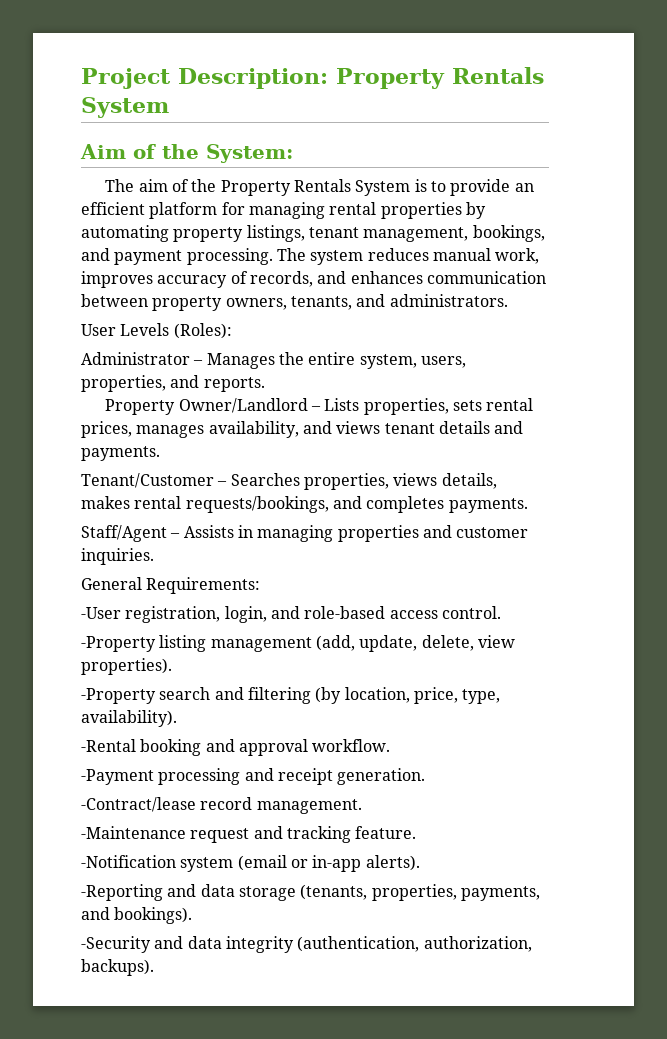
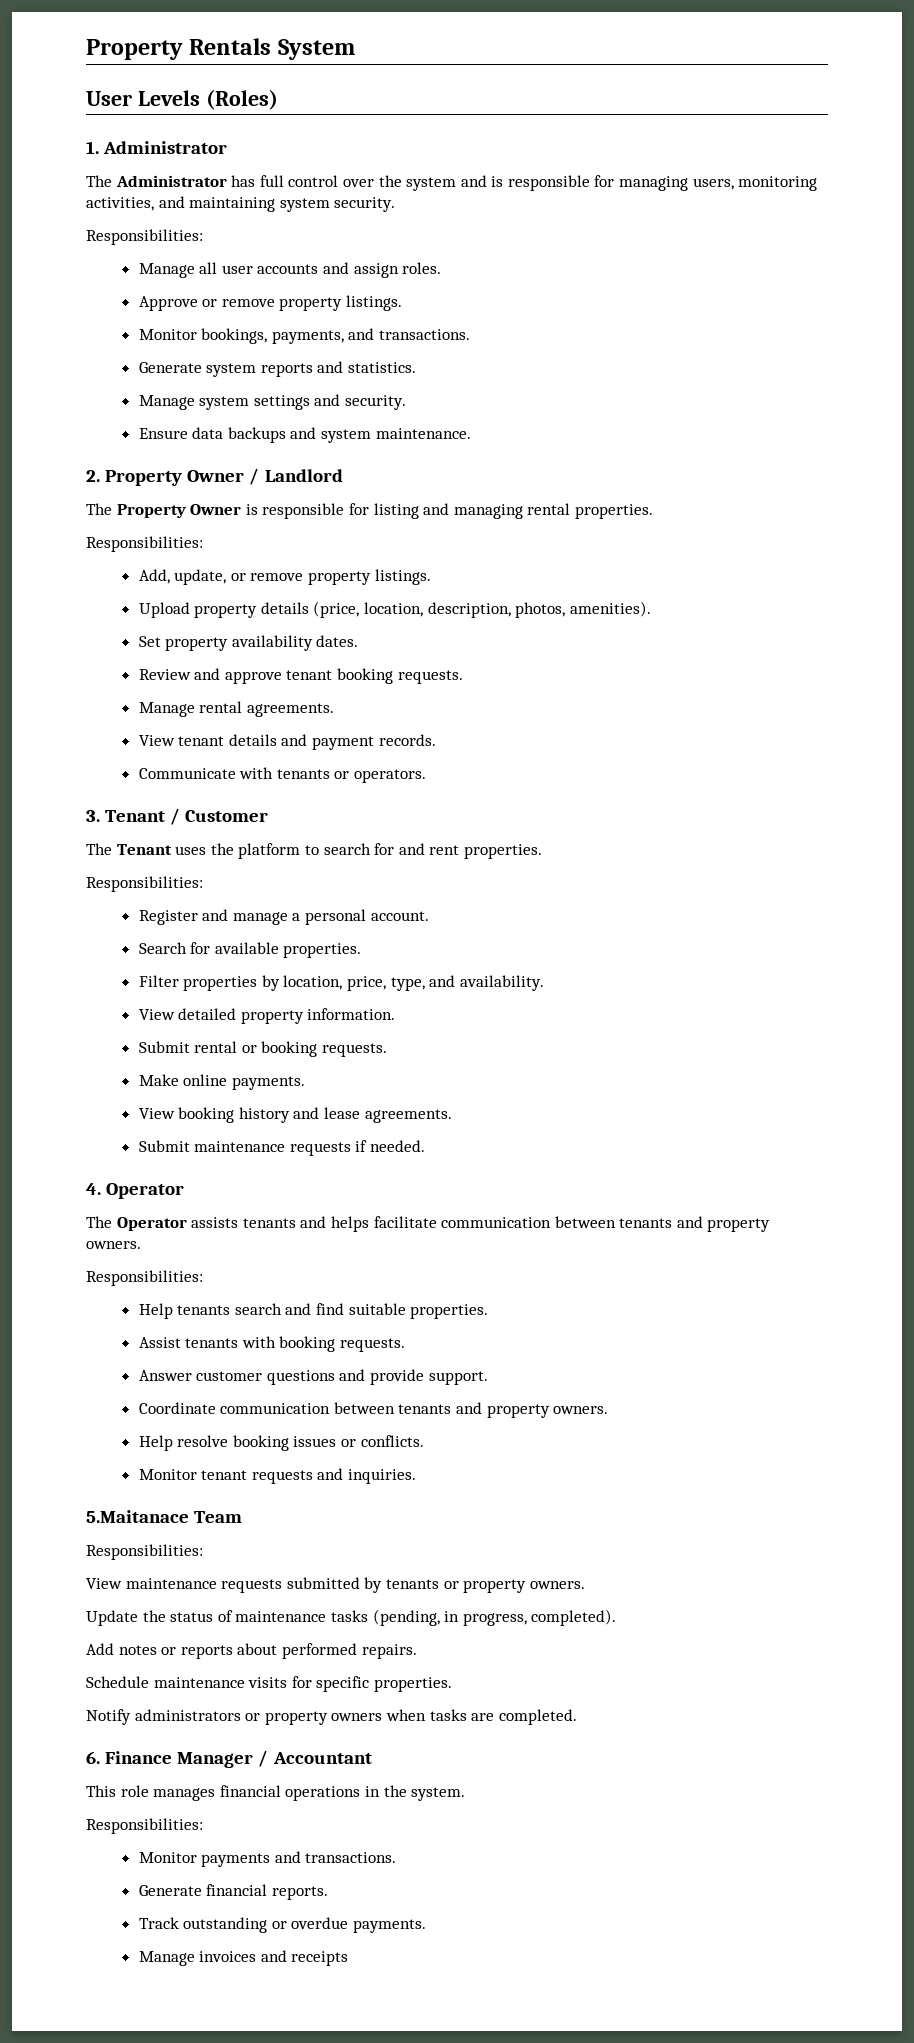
[81,68,328,89] Project Description: -> (86, 49) none
[80,144,293,163] [105,179,534,196] [81,202,486,219] [81,225,545,242] [81,248,540,265] [81,271,546,288] [81,294,508,311] [81,323,232,339] [81,352,466,369] [81,375,265,392] [105,398,534,415] [81,421,524,438] [81,446,160,461] [81,473,497,490] [81,496,528,513] [81,525,529,542] [81,548,154,565] [81,577,261,594] [81,606,501,623] [81,635,515,652] [81,658,172,675] [81,687,501,704] [81,710,177,727] [81,739,391,756] [81,768,426,785] [81,797,362,814] [81,826,417,843] [81,855,420,872] [81,884,540,901] [81,907,193,924] [81,936,532,953] [81,959,154,976] Aim of the System: // The aim of the Property Rentals System is to provide an efficient platform for managing rental properties by automating property listings, tenant management, bookings, and payment processing. The system reduces manual work, improves accuracy of records, and enhances communication between property owners, tenants, and administrators. // User Levels (Roles): // Administrator – Manages the entire system, users, properties, and reports. // Property Owner/Landlord – Lists properties, sets rental prices, manages availability, and views tenant details and payments. // Tenant/Customer – Searches properties, views details, makes rental requests/bookings, and completes payments. // Staff/Agent – Assists in managing properties and customer inquiries. // General Requirements: // -User registration, login, and role-based access control. // -Property listing management (add, update, delete, view properties). // -Property search and filtering (by location, price, type, availability). // -Rental booking and approval workflow. // -Payment processing and receipt generation. // -Contract/lease record management. // -Maintenance request and tracking feature. // -Notification system (email or in-app alerts). // -Reporting and data storage (tenants, properties, payments, and bookings). // -Security and data integrity (authentication, authorization, backups). -> [86,89,278,110] [86,141,228,154] [86,175,818,191] [86,196,396,212] [86,229,203,245] [138,262,442,278] [138,295,403,311] [138,328,471,344] [138,361,417,377] [138,394,407,410] [138,427,471,443] [86,468,343,486] [86,503,653,519] [86,536,203,552] [138,569,431,585] [138,601,651,618] [138,635,359,651] [138,668,463,684] [138,701,334,717] [138,734,436,750] [138,767,427,783] [86,808,269,825] [86,843,542,859] [86,876,203,892] [138,909,429,925] [138,942,362,958] [138,975,544,991] [138,1008,396,1024] [138,1041,388,1057] [138,1074,305,1090] [138,1107,452,1123] [138,1140,426,1156] [86,1183,185,1199] [86,1216,771,1232] [86,1241,141,1249] [86,1270,203,1286] [138,1303,489,1319] [138,1336,406,1352] [138,1369,488,1385] [138,1402,609,1418] [138,1435,424,1451] [138,1468,417,1484] [86,1510,243,1523] [86,1544,203,1560] [86,1577,585,1593] [86,1609,617,1626] [86,1643,417,1659] [86,1676,452,1692] [86,1709,577,1725] [86,1750,372,1768] [86,1785,466,1801] [86,1818,203,1834] [138,1851,397,1867] [138,1884,328,1900] [138,1917,427,1933] [138,1950,349,1966] User Levels (Roles) // 1. Administrator // The Administrator has full control over the system and is responsible for managing users, monitoring activities, and maintaining system security. // Responsibilities: // Manage all user accounts and assign roles. // Approve or remove property listings. // Monitor bookings, payments, and transactions. // Generate system reports and statistics. // Manage system settings and security. // Ensure data backups and system maintenance. // 2. Property Owner / Landlord // The Property Owner is responsible for listing and managing rental properties. // Responsibilities: // Add, update, or remove property listings. // Upload property details (price, location, description, photos, amenities). // Set property availability dates. // Review and approve tenant booking requests. // Manage rental agreements. // View tenant details and payment records. // Communicate with tenants or operators. // 3. Tenant / Customer // The Tenant uses the platform to search for and rent properties. // Responsibilities: // Register and manage a personal account. // Search for available properties. // Filter properties by location, price, type, and availability. // View detailed property information. // Submit rental or booking requests. // Make online payments. // View booking history and lease agreements. // Submit maintenance requests if needed. // 4. Operator // The Operator assists tenants and helps facilitate communication between tenants and property owners. // Responsibilities: // Help tenants search and find suitable properties. // Assist tenants with booking requests. // Answer customer questions and provide support. // Coordinate communication between tenants and property owners. // Help resolve booking issues or conflicts. // Monitor tenant requests and inquiries. // 5.Maitanace Team // Responsibilities: // View maintenance requests submitted by tenants or property owners. // Update the status of maintenance tasks (pending, in progress, completed). // Add notes or reports about performed repairs. // Schedule maintenance visits for specific properties. // Notify administrators or property owners when tasks are completed. // 6. Finance Manager / Accountant // This role manages financial operations in the system. // Responsibilities: // Monitor payments and transactions. // Generate financial reports. // Track outstanding or overdue payments. // Manage invoices and receipts

